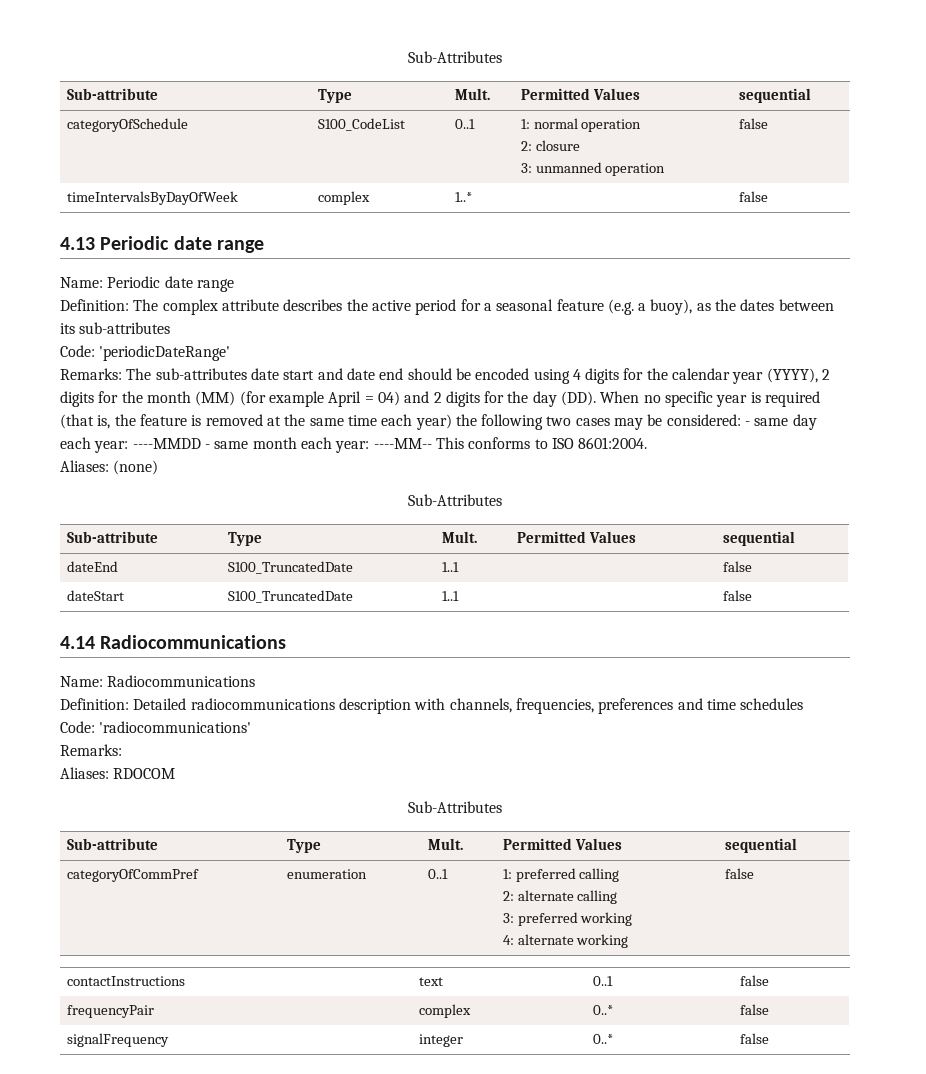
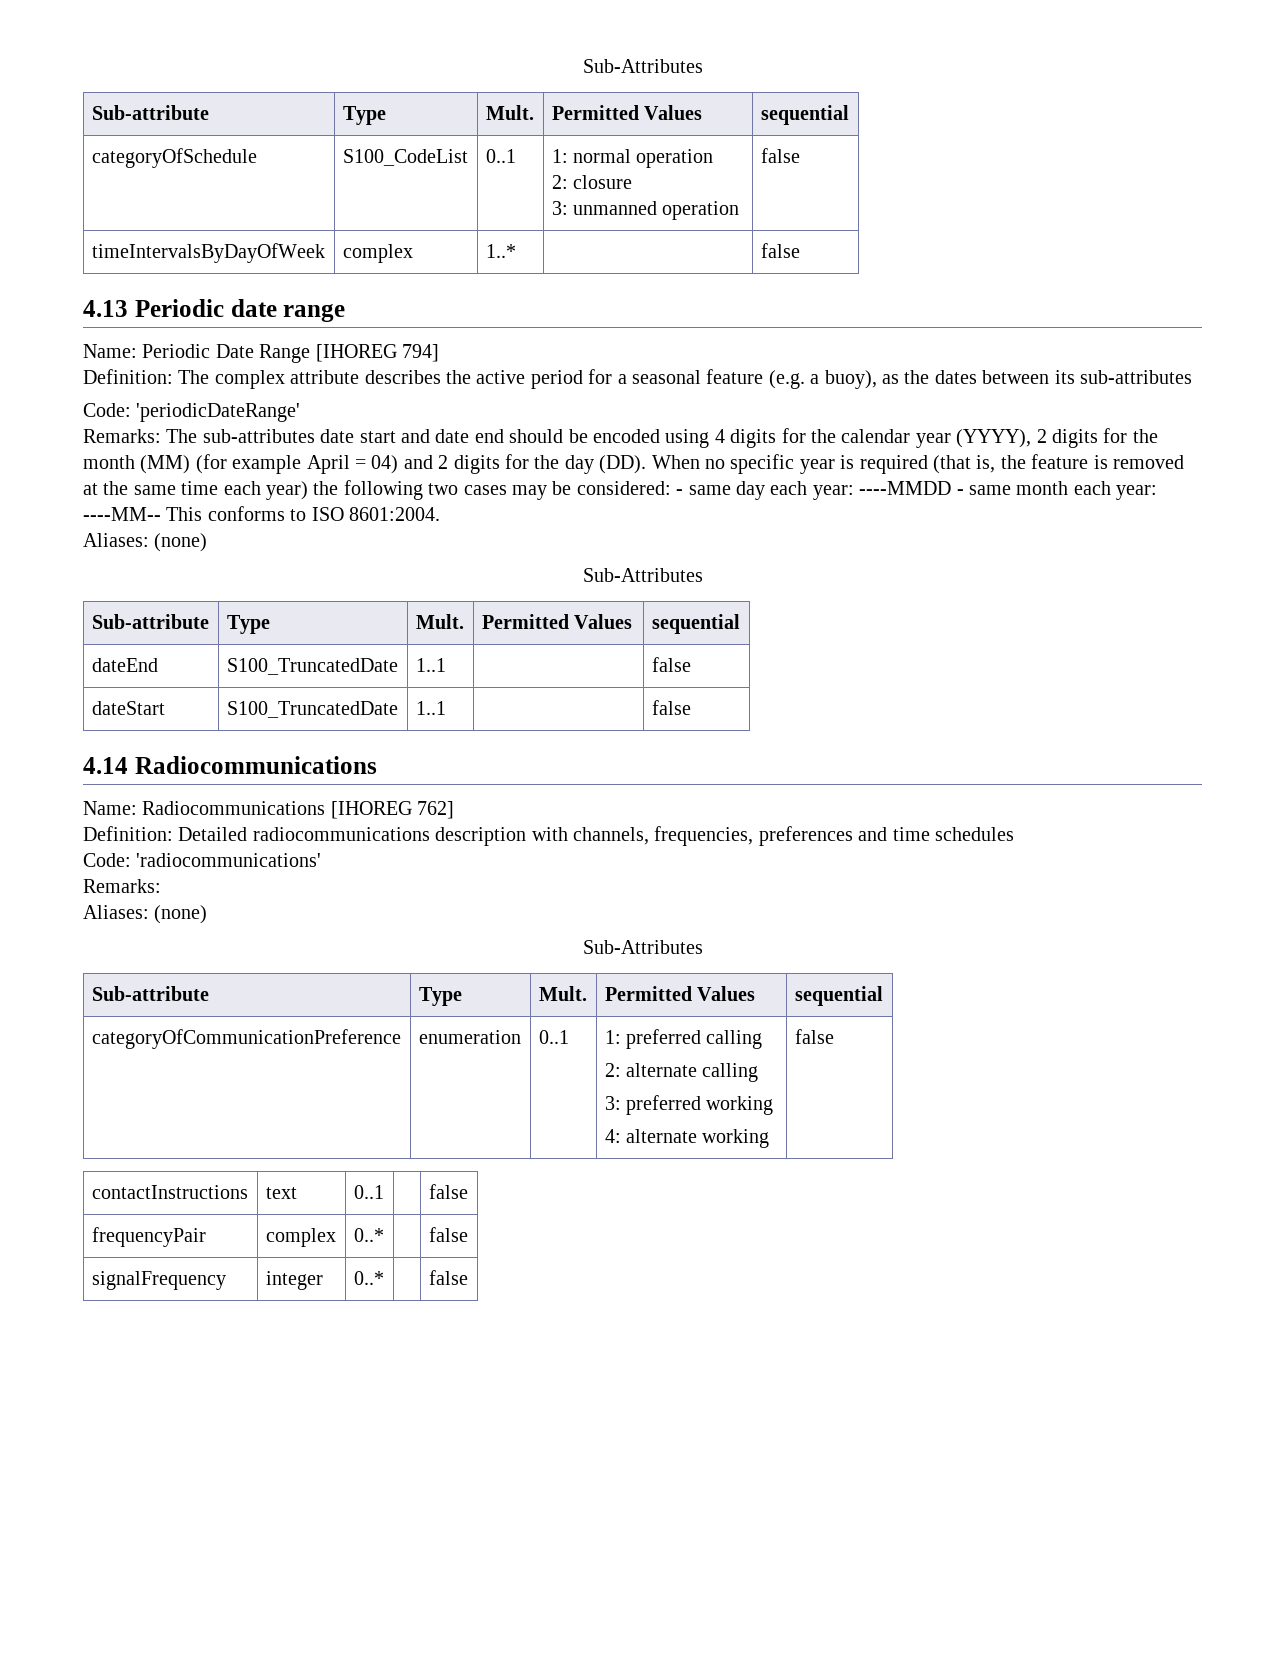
[164,276,234,292] date range -> [215,344,439,363] Date Range [IHOREG 794]
(256, 681) none -> [330,801,455,819] [IHOREG 762]
[113,768,176,779] [408,801,502,813] [66,838,158,850] [286,839,321,853] [427,838,463,850] [502,838,622,850] [724,838,797,853] [66,869,199,882] RDOCOM // Sub-Attributes // Sub-attribute | Type | Mult. | Permitted Values | sequential // categoryOfCommPref -> [154,905,208,924] [582,940,703,954] [91,986,209,1001] [418,987,462,1006] [538,986,587,1001] [604,986,755,1001] [794,986,883,1006] [91,1029,401,1049] (none) // Sub-Attributes // Sub-attribute | Type | Mult. | Permitted Values | sequential // categoryOfCommunicationPreference

